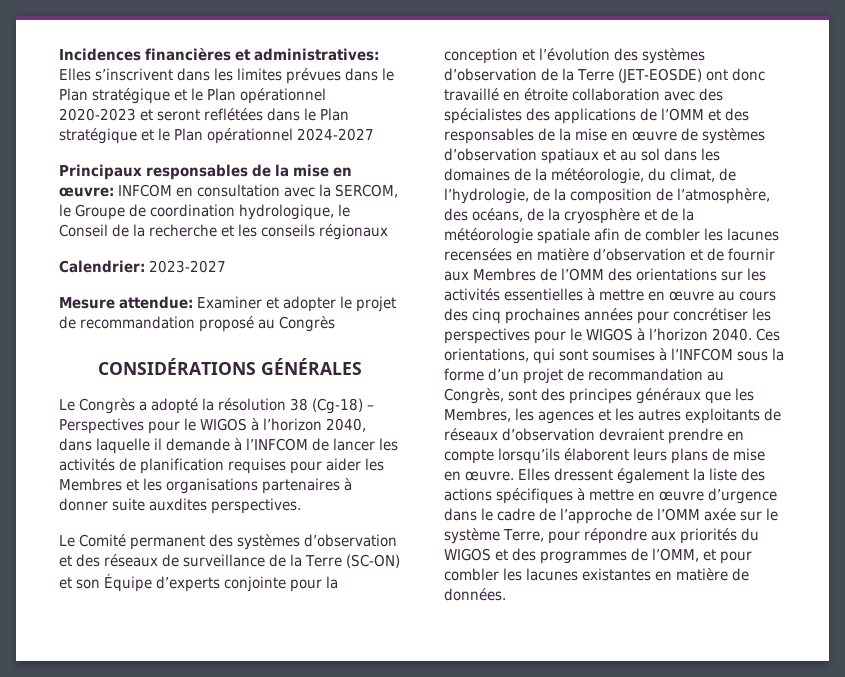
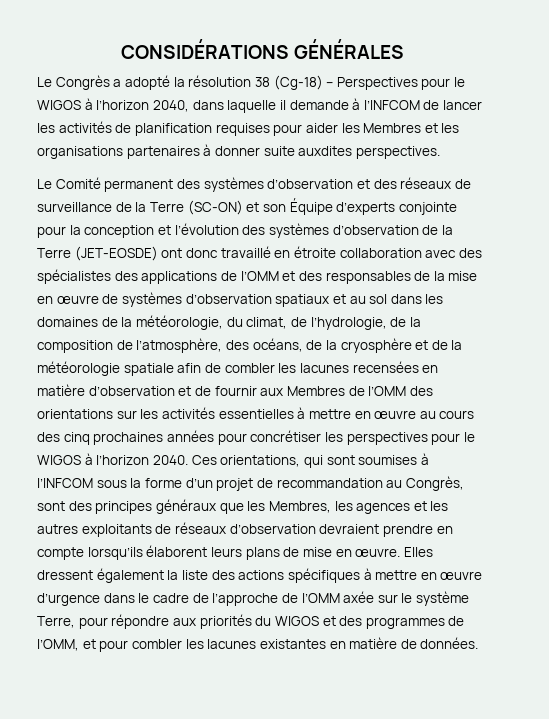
[59,48,380,61] [59,68,395,84] [59,88,327,104] [59,108,350,121] [59,128,375,144] [59,164,353,180] [59,184,399,198] [59,204,351,220] [59,224,389,240] [59,260,227,273] [59,296,397,312] [59,316,336,332] Incidences financières et administratives: Elles s’inscrivent dans les limites prévues dans le Plan stratégique et le Plan opérationnel 2020-2023 et seront reflétées dans le Plan stratégique et le Plan opérationnel 2024-2027 // Principaux responsables de la mise en œuvre: INFCOM en consultation avec la SERCOM, le Groupe de coordination hydrologique, le Conseil de la recherche et les conseils régionaux // Calendrier: 2023-2027 // Mesure attendue: Examiner et adopter le projet de recommandation proposé au Congrès // -> (120, 49) none

